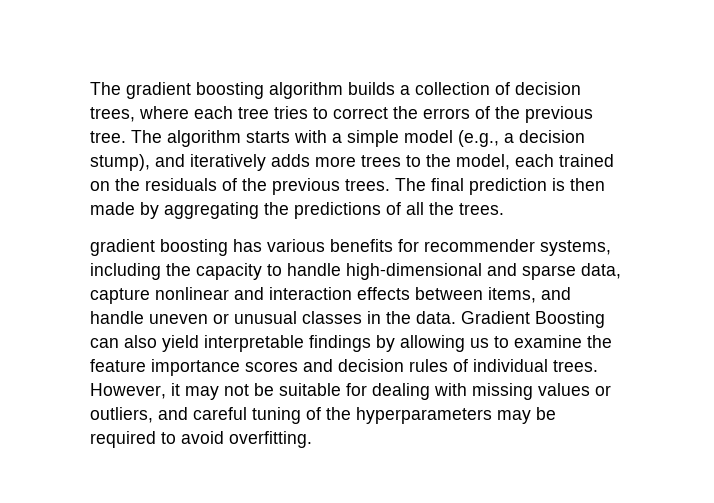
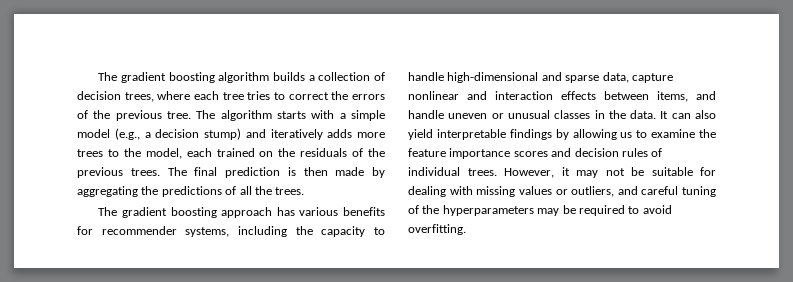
[90,154,150,171] stump), -> [204,128,241,140] stump)
[90,239,228,256] gradient boosting -> [98,207,273,218] The gradient boosting approach
[461,311,605,328] Gradient Boosting -> [660,111,669,119] It

